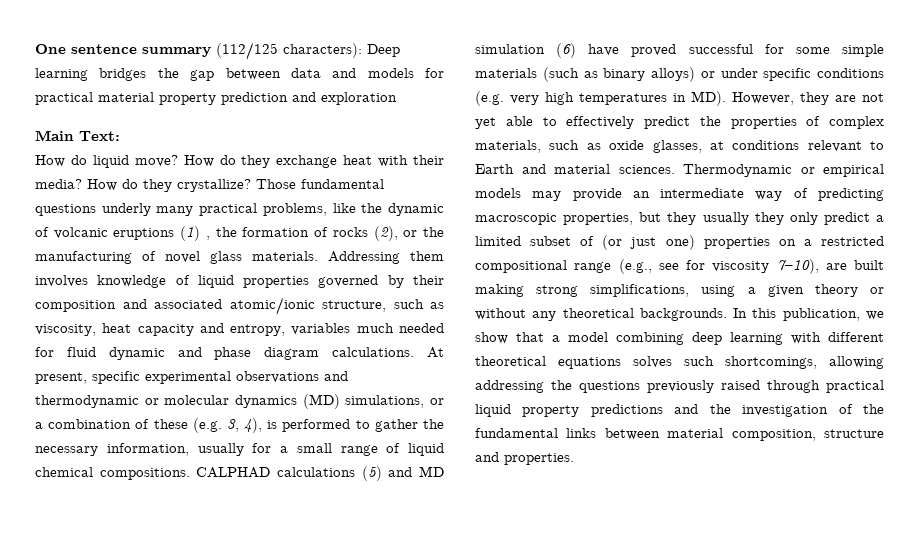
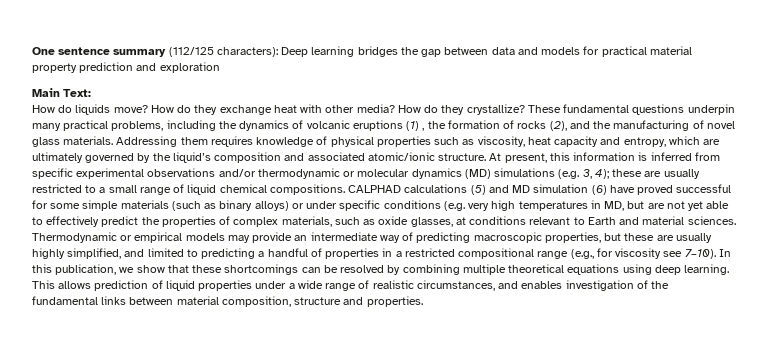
[92,155,129,168] liquid -> [75,104,111,115] liquids
[412,155,444,165] their -> [325,105,355,113] other
[256,179,296,189] Those -> [527,105,561,113] These
[101,203,151,216] underly -> [687,104,735,115] underpin
[332,203,445,216] like the dynamic -> [166,120,290,131] including the dynamics
[403,230,418,237] or -> [569,121,590,129] and
[35,275,88,287] involves -> [210,136,253,147] requires
[197,275,444,288] [35,297,386,315] liquid properties governed by their composition and associated atomic/ionic structure, -> [330,136,431,147] physical properties
[291,323,444,335] [35,347,444,360] [35,372,87,384] variables much needed for fluid dynamic and phase diagram calculations. At present, -> [668,136,721,145] [32,152,720,163] which are ultimately governed by the liquid’s composition and associated atomic/ionic structure. At present, this information is inferred from
[324,371,348,381] and -> [218,169,256,177] and/or
[345,395,445,408] [35,418,445,433] [35,443,272,456] simulations, or a combination of these (e.g. 3, 4), is performed to gather the necessary information, usually for -> [494,168,700,179] [32,184,97,193] simulations (e.g. 3, 4); these are usually restricted to
[691,91,829,106] MD). However, they -> [604,201,645,211] MD, but
[667,212,884,225] [475,235,796,250] they usually they only predict a limited subset of (or just one) properties on -> [624,233,712,243] [32,248,393,259] these are usually highly simplified, and limited to predicting a handful of properties in
[658,263,679,270] see -> (594, 254) none
[776,259,884,274] [475,284,885,297] [475,308,727,321] 7–10), are built making strong simplifications, using a given theory or without any theoretical backgrounds. -> [663,249,716,259] see 7–10).
[552,332,884,345] [475,356,884,369] [475,380,884,393] [475,404,731,417] a model combining deep learning with different theoretical equations solves such shortcomings, allowing addressing the questions previously raised through practical liquid property predictions and the -> [192,264,730,275] [32,280,563,291] these shortcomings can be resolved by combining multiple theoretical equations using deep learning. This allows prediction of liquid properties under a wide range of realistic circumstances, and enables

